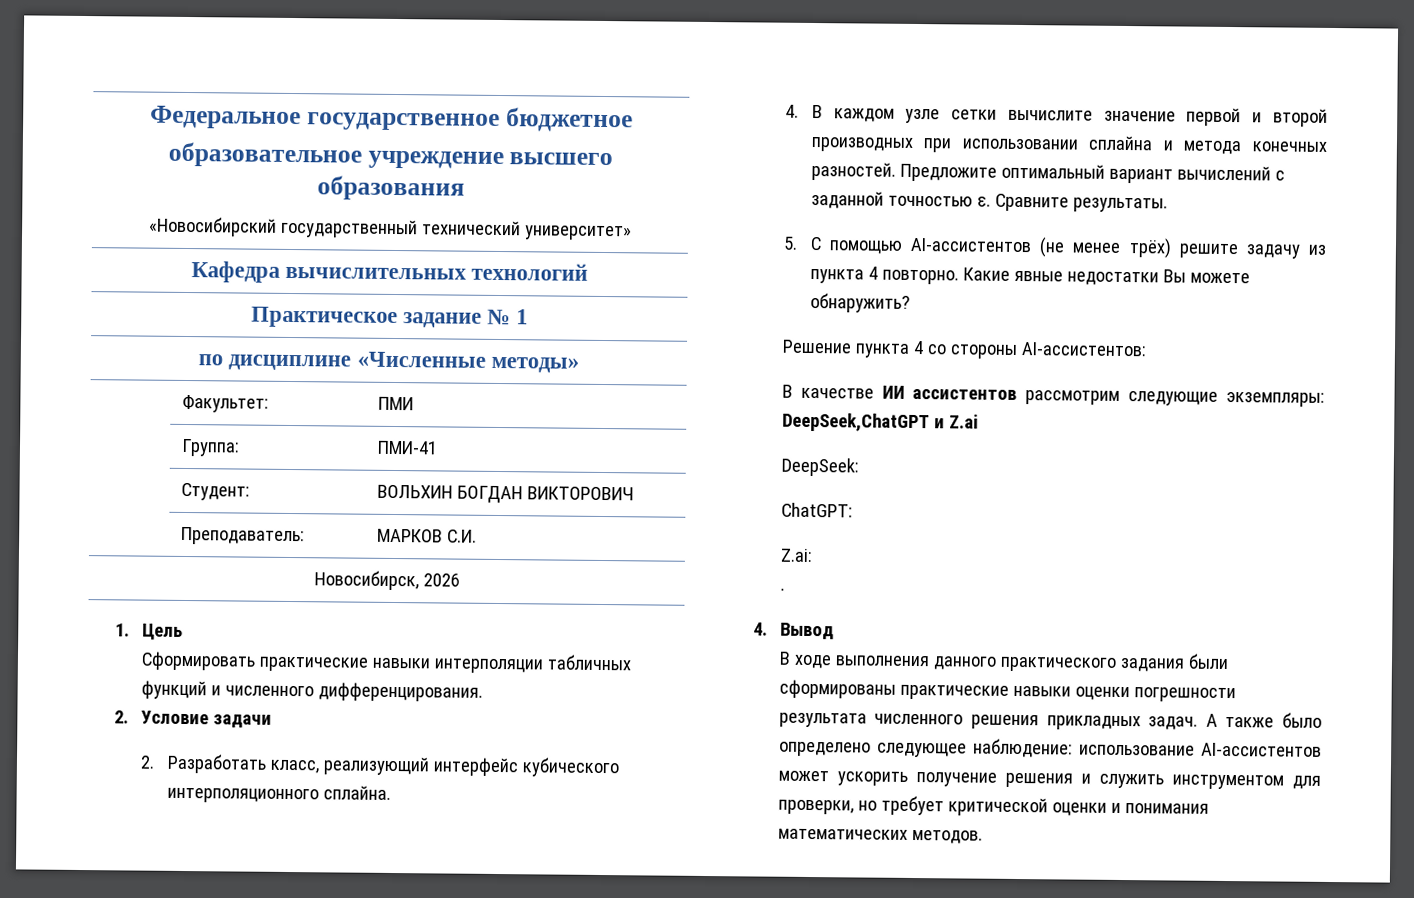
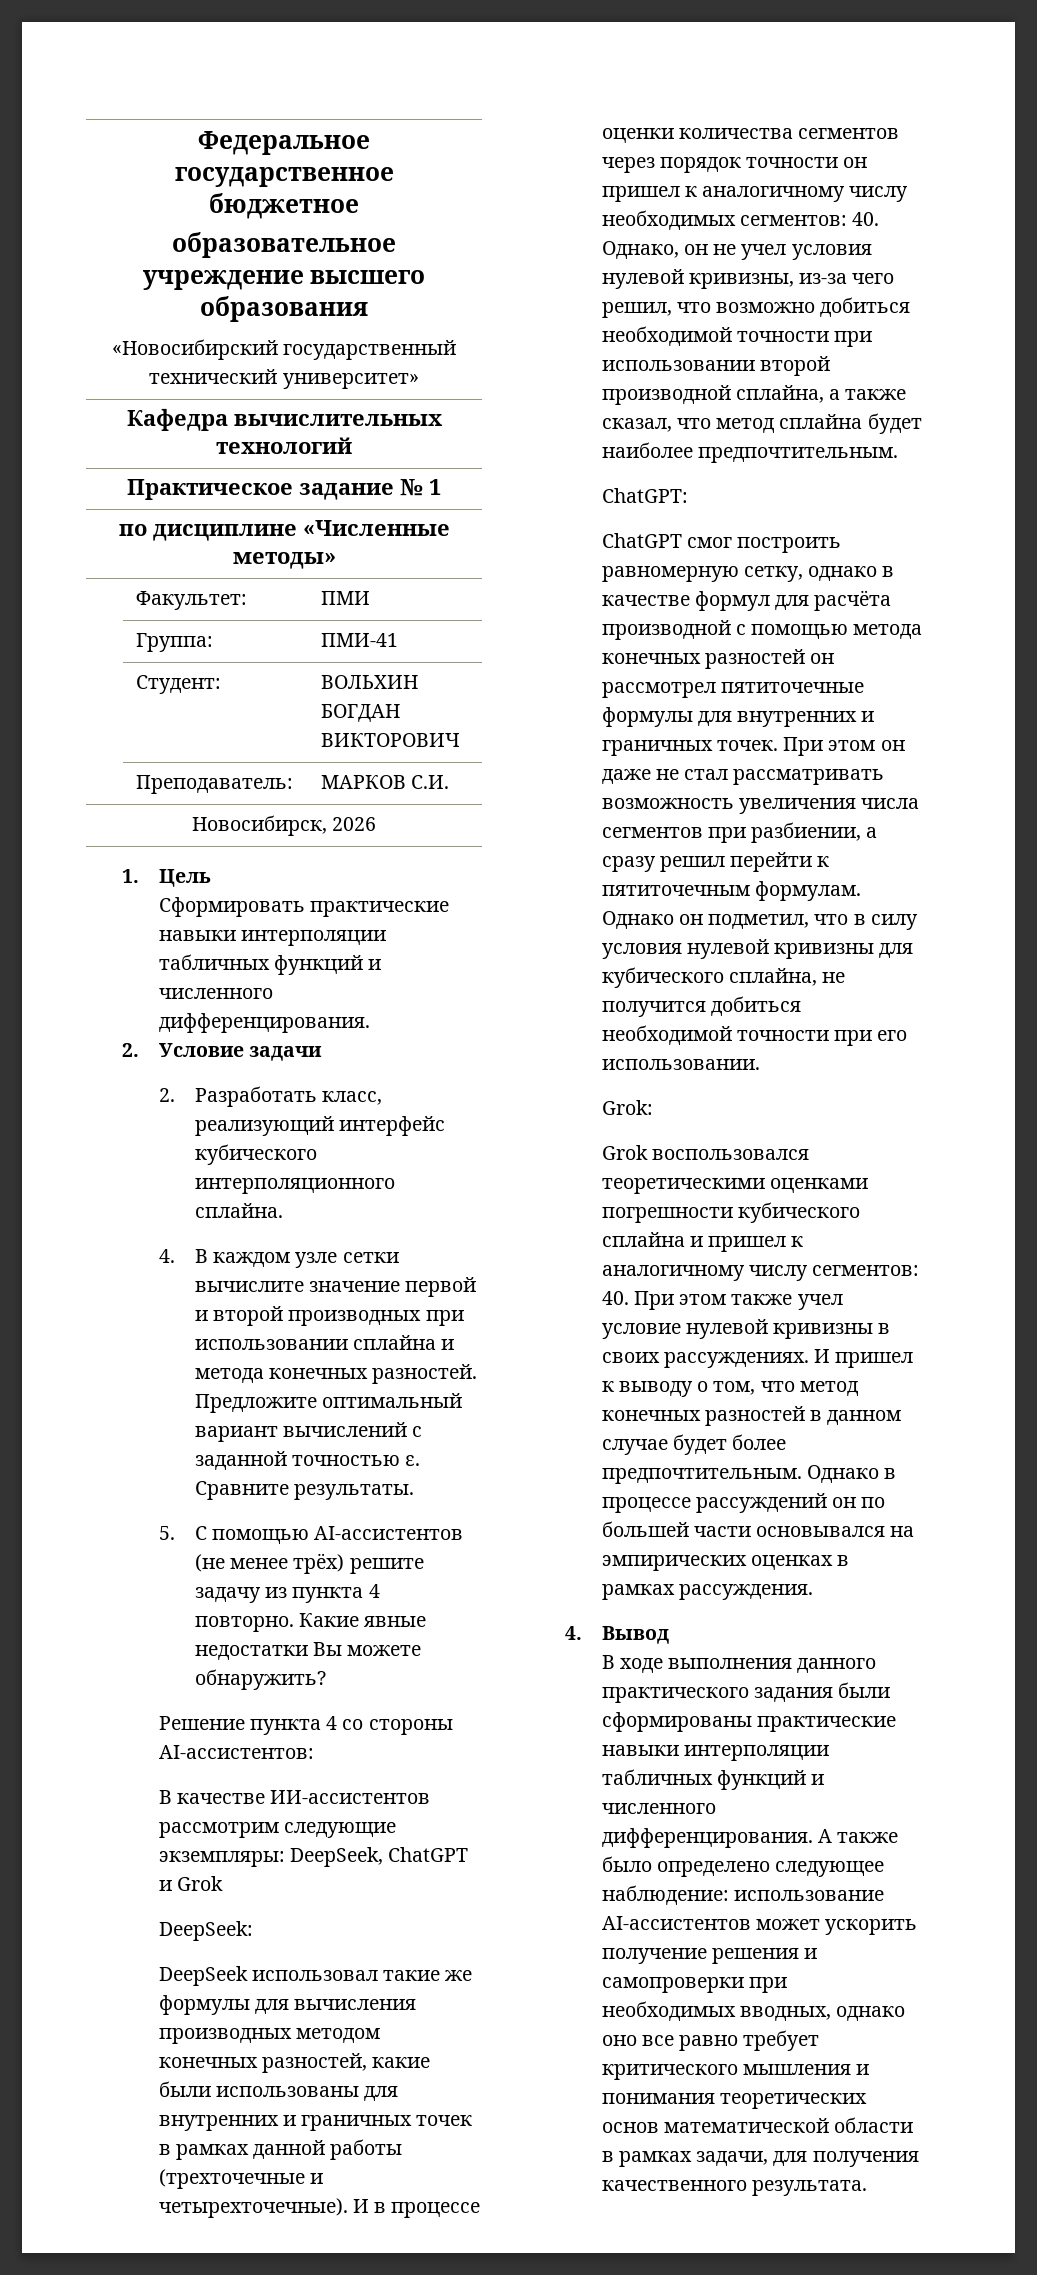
[881,385,1018,400] ИИ ассистентов -> [270,1790,431,1804] ИИ-ассистентов
[781,412,979,433] [780,457,859,477] [780,502,853,518] [779,548,813,563] [779,587,785,591] DeepSeek,ChatGPT и Z.ai // DeepSeek: // ChatGPT: // Z.ai: // . -> [289,1847,469,1867] [158,1876,223,1891] [158,1921,253,1941] [158,1966,473,1986] [158,1995,417,2015] [158,2028,380,2044] [158,2053,431,2073] [158,2081,399,2101] [158,2115,473,2131] [158,2139,403,2160] [158,2169,323,2189] [158,2198,481,2218] [601,128,900,143] [601,157,868,173] [601,186,909,202] [601,210,880,230] [601,241,872,260] [601,269,895,289] [601,297,911,318] [601,326,873,347] [601,356,830,376] [601,385,907,405] [601,413,922,434] [601,442,898,463] [601,488,688,503] [601,533,842,553] [601,566,895,582] [601,590,892,611] [601,620,923,640] [601,649,835,669] [601,682,864,698] [601,707,875,727] [601,737,905,756] [601,769,885,785] [601,798,920,814] [601,822,878,843] [601,852,830,872] [601,881,861,901] [601,911,918,930] [601,939,914,959] [601,967,846,988] [601,996,801,1017] [601,1025,908,1046] [601,1059,760,1070] [601,1100,653,1115] [601,1145,809,1160] [601,1178,868,1194] [601,1202,860,1223] [601,1232,804,1252] [601,1265,920,1281] [601,1291,843,1310] [601,1319,891,1339] [601,1349,914,1368] [601,1381,858,1397] [601,1406,902,1426] [601,1434,787,1455] [601,1465,897,1484] [601,1493,886,1513] [601,1521,915,1537] [601,1555,850,1571] [601,1584,813,1600] DeepSeek, ChatGPT и Grok // DeepSeek: // DeepSeek использовал такие же формулы для вычисления производных методом конечных разностей, какие были использованы для внутренних и граничных точек в рамках данной работы (трехточечные и четырехточечные). И в процессе оценки количества сегментов через порядок точности он пришел к аналогичному числу необходимых сегментов: 40. Однако, он не учел условия нулевой кривизны, из-за чего решил, что возможно добиться необходимой точности при использовании второй производной сплайна, а также сказал, что метод сплайна будет наиболее предпочтительным. // ChatGPT: // ChatGPT смог построить равномерную сетку, однако в качестве формул для расчёта производной с помощью метода конечных разностей он рассмотрел пятиточечные формулы для внутренних и граничных точек. При этом он даже не стал рассматривать возможность увеличения числа сегментов при разбиении, а сразу решил перейти к пятиточечным формулам. Однако он подметил, что в силу условия нулевой кривизны для кубического сплайна, не получится добиться необходимой точности при его использовании. // Grok: // Grok воспользовался теоретическими оценками погрешности кубического сплайна и пришел к аналогичному числу сегментов: 40. При этом также учел условие нулевой кривизны в своих рассуждениях. И пришел к выводу о том, что метод конечных разностей в данном случае будет более предпочтительным. Однако в процессе рассуждений он по большей части основывался на эмпирических оценках в рамках рассуждения.
[1074,686,1236,703] [778,712,1199,731] оценки погрешности результата численного решения прикладных задач. -> [683,1745,829,1761] [601,1769,825,1790] [601,1803,716,1814] [601,1828,813,1848] интерполяции табличных функций и численного дифференцирования.
[1098,773,1321,790] [777,795,1209,817] [777,828,983,844] служить инструментом для проверки, но требует критической оценки и понимания математических методов. -> [601,1977,787,1993] [601,2001,906,2021] [601,2030,820,2051] [601,2064,870,2080] [601,2093,867,2109] [601,2117,914,2133] [601,2151,919,2167] [601,2180,867,2196] самопроверки при необходимых вводных, однако оно все равно требует критического мышления и понимания теоретических основ математической области в рамках задачи, для получения качественного результата.

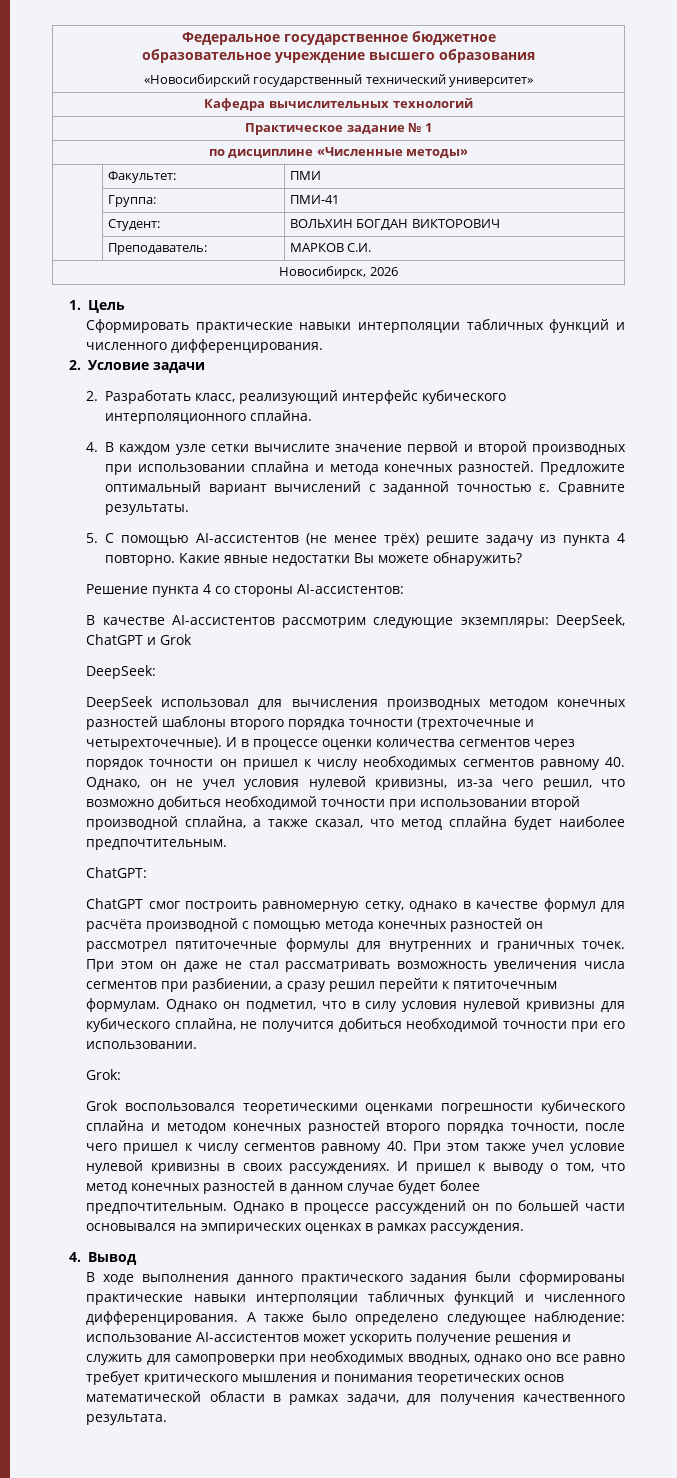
[270,1790,431,1804] ИИ-ассистентов -> [171,615,275,625] AI-ассистентов
[383,1970,473,1981] [158,1995,250,2015] такие же формулы -> (250, 703) none
[261,2053,431,2073] [158,2081,399,2101] [158,2115,473,2131] [158,2139,403,2160] разностей, какие были использованы для внутренних и граничных точек в рамках данной работы -> [86,716,414,730] разностей шаблоны второго порядка точности
[702,186,846,202] аналогичному -> (313, 763) none
[739,215,847,226] сегментов: -> [462,759,600,770] сегментов равному
[708,1236,804,1252] [601,1265,920,1281] пришел к аналогичному числу сегментов: -> [166,1120,625,1134] [86,1143,382,1154] методом конечных разностей второго порядка точности, после чего пришел к числу сегментов равному
(818, 1953) none -> [86,1354,171,1365] служить для

